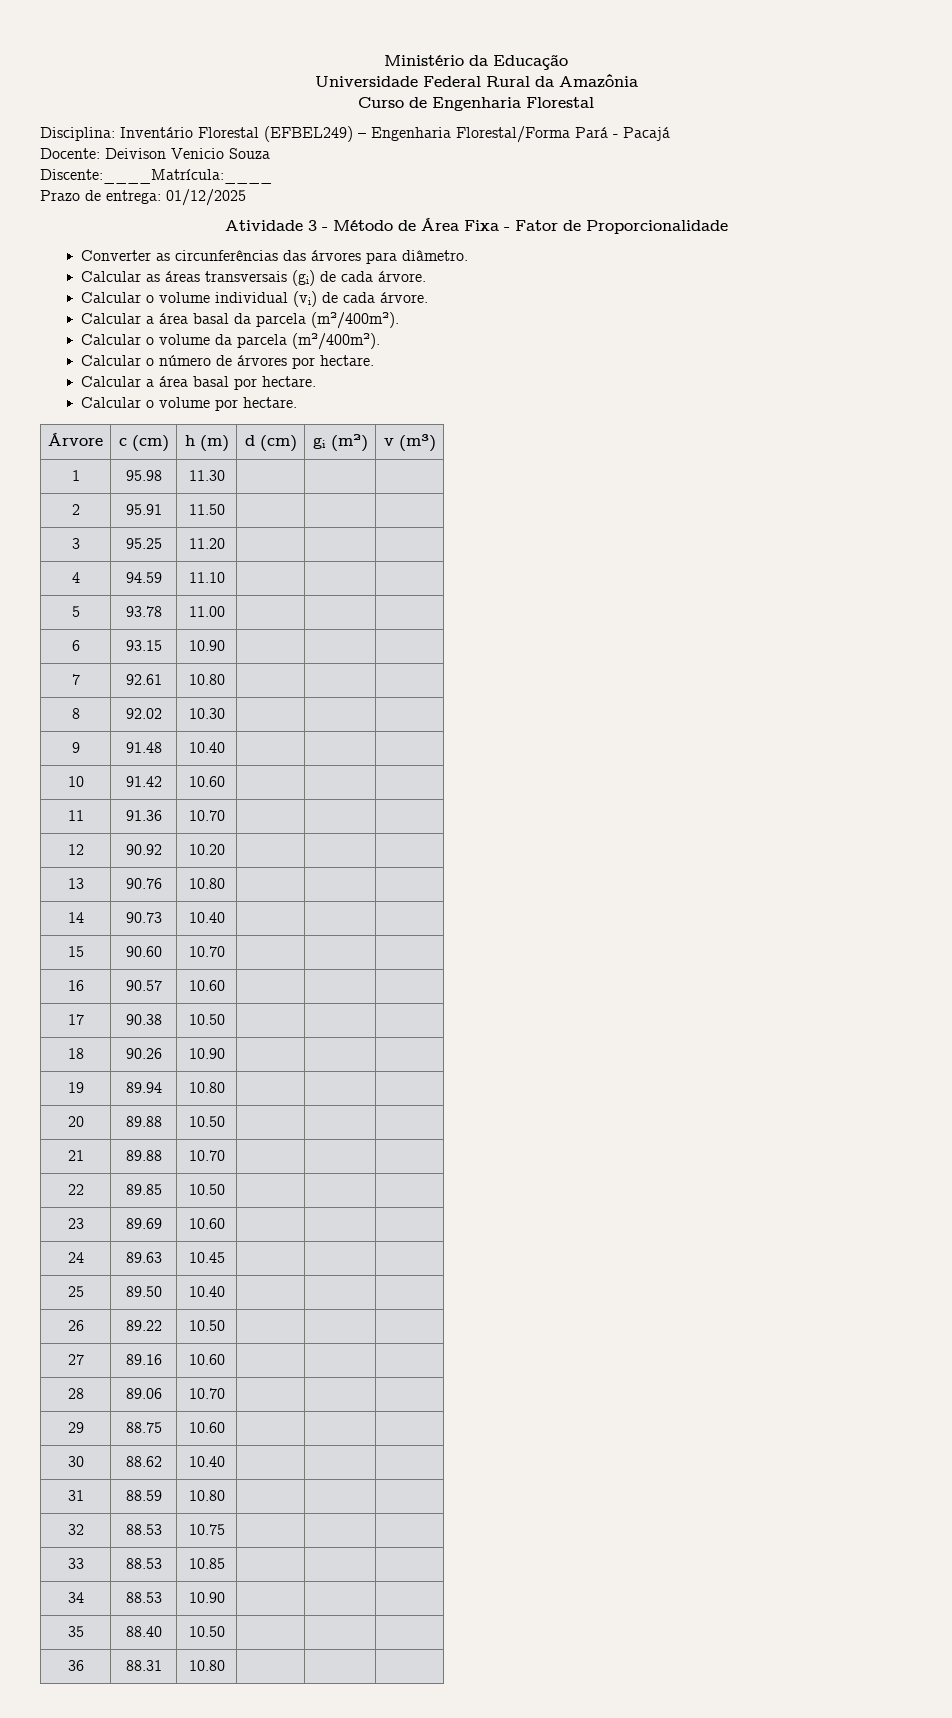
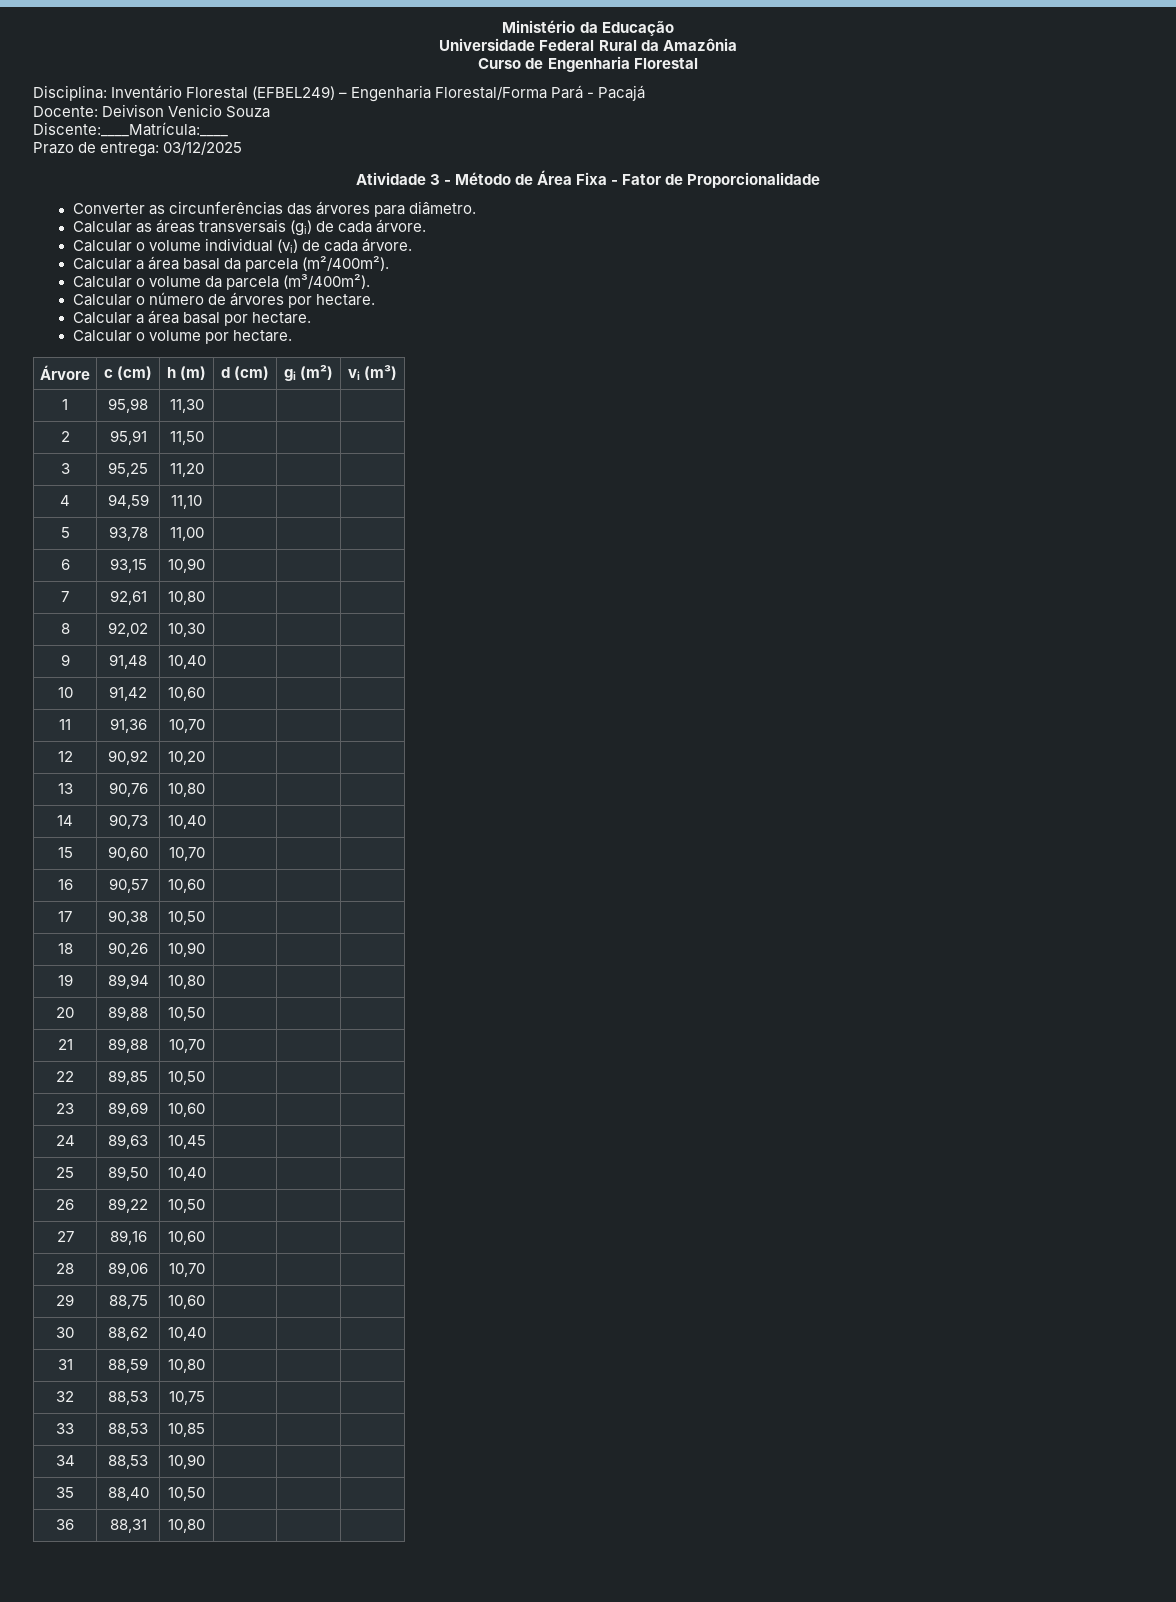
[166,189,246,206] 01/12/2025 -> [163,141,243,155] 03/12/2025
[292,333,381,350] (m²/400m²). -> [283,274,371,289] (m³/400m²).
[383,438,394,446] v -> [347,369,360,380] vi
[125,470,162,481] [188,470,225,481] 95.98 | 11.30 -> [108,398,148,413] [169,399,204,413] 95,98 | 11,30
[125,504,162,515] [188,504,225,515] 95.91 | 11.50 -> [109,430,147,445] [169,431,204,445] 95,91 | 11,50
[125,538,162,549] [188,538,225,549] 95.25 | 11.20 -> [108,462,148,477] [169,463,204,477] 95,25 | 11,20
[125,572,162,583] [188,572,225,583] 94.59 | 11.10 -> [107,494,149,509] [171,495,202,509] 94,59 | 11,10
[125,606,162,617] [188,606,225,617] 93.78 | 11.00 -> [108,526,148,541] [169,527,204,541] 93,78 | 11,00
[125,640,162,651] [188,640,225,651] 93.15 | 10.90 -> [109,558,147,573] [168,558,205,573] 93,15 | 10,90
[125,674,162,685] [188,674,225,685] 92.61 | 10.80 -> [109,590,147,605] [168,591,205,605] 92,61 | 10,80
[125,708,162,719] [188,708,225,719] 92.02 | 10.30 -> [108,622,148,637] [168,623,205,637] 92,02 | 10,30
[125,742,162,753] [188,742,225,753] 91.48 | 10.40 -> [109,654,147,669] [167,655,206,669] 91,48 | 10,40
[125,776,162,787] [188,776,225,787] 91.42 | 10.60 -> [109,686,147,701] [168,687,205,701] 91,42 | 10,60
[125,810,162,821] [188,810,225,821] 91.36 | 10.70 -> [109,718,147,733] [168,719,205,733] 91,36 | 10,70
[125,844,162,855] [188,844,225,855] 90.92 | 10.20 -> [108,750,148,765] [168,751,205,765] 90,92 | 10,20
[125,878,162,889] [188,878,225,889] 90.76 | 10.80 -> [108,782,148,797] [168,783,205,797] 90,76 | 10,80
[125,912,162,923] [188,912,225,923] 90.73 | 10.40 -> [108,814,148,829] [167,815,206,829] 90,73 | 10,40
[125,946,162,957] [188,946,225,957] 90.60 | 10.70 -> [108,846,148,861] [168,847,205,861] 90,60 | 10,70
[125,980,162,991] [188,980,225,991] 90.57 | 10.60 -> [108,878,148,893] [168,879,205,893] 90,57 | 10,60
[125,1014,162,1025] [188,1014,225,1025] 90.38 | 10.50 -> [108,910,148,925] [168,911,205,925] 90,38 | 10,50
[125,1048,162,1059] [188,1048,225,1059] 90.26 | 10.90 -> [108,942,148,957] [168,942,205,957] 90,26 | 10,90
[125,1082,162,1093] [188,1082,225,1093] 89.94 | 10.80 -> [107,974,149,989] [168,975,205,989] 89,94 | 10,80
[125,1116,162,1127] [188,1116,225,1127] 89.88 | 10.50 -> [108,1006,148,1021] [168,1007,205,1021] 89,88 | 10,50
[125,1150,162,1161] [188,1150,225,1161] 89.88 | 10.70 -> [108,1038,148,1053] [168,1039,205,1053] 89,88 | 10,70
[125,1184,162,1195] [188,1184,225,1195] 89.85 | 10.50 -> [108,1070,148,1085] [168,1071,205,1085] 89,85 | 10,50
[125,1218,162,1229] [188,1218,225,1229] 89.69 | 10.60 -> [108,1102,148,1117] [168,1103,205,1117] 89,69 | 10,60
[125,1252,162,1263] [188,1252,225,1263] 89.63 | 10.45 -> [108,1134,148,1149] [167,1135,206,1149] 89,63 | 10,45
[125,1286,162,1297] [188,1286,225,1297] 89.50 | 10.40 -> [108,1166,148,1181] [167,1167,206,1181] 89,50 | 10,40
[125,1320,162,1331] [188,1320,225,1331] 89.22 | 10.50 -> [108,1198,148,1213] [168,1199,205,1213] 89,22 | 10,50
[125,1354,162,1365] [188,1354,225,1365] 89.16 | 10.60 -> [109,1230,147,1245] [168,1231,205,1245] 89,16 | 10,60
[125,1388,162,1399] [188,1388,225,1399] 89.06 | 10.70 -> [108,1262,148,1277] [168,1263,205,1277] 89,06 | 10,70
[125,1422,162,1433] [188,1422,225,1433] 88.75 | 10.60 -> [108,1295,148,1309] [168,1295,205,1309] 88,75 | 10,60
[125,1456,162,1467] [188,1456,225,1467] 88.62 | 10.40 -> [108,1327,148,1341] [167,1327,206,1341] 88,62 | 10,40
[125,1490,162,1501] [188,1490,225,1501] 88.59 | 10.80 -> [108,1358,148,1373] [168,1359,205,1373] 88,59 | 10,80
[125,1524,162,1535] [188,1524,225,1535] 88.53 | 10.75 -> [108,1391,148,1405] [168,1391,205,1405] 88,53 | 10,75
[125,1558,162,1569] [188,1558,225,1569] 88.53 | 10.85 -> [108,1423,148,1437] [168,1423,205,1437] 88,53 | 10,85
[125,1592,162,1603] [188,1592,225,1603] 88.53 | 10.90 -> [108,1455,148,1469] [168,1454,205,1469] 88,53 | 10,90
[125,1626,162,1637] [188,1626,225,1637] 88.40 | 10.50 -> [107,1487,149,1501] [168,1487,205,1501] 88,40 | 10,50
[125,1660,162,1671] [188,1660,225,1671] 88.31 | 10.80 -> [109,1519,147,1533] [168,1519,205,1533] 88,31 | 10,80

